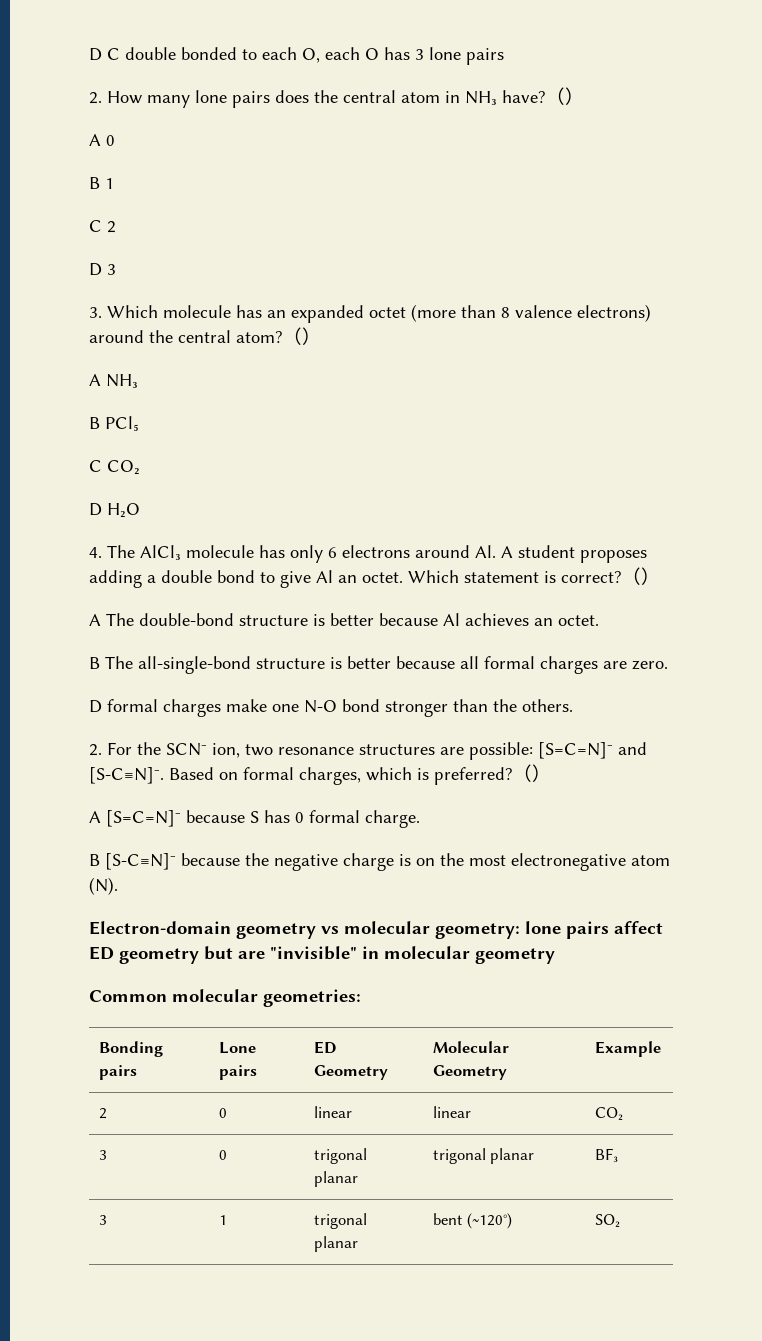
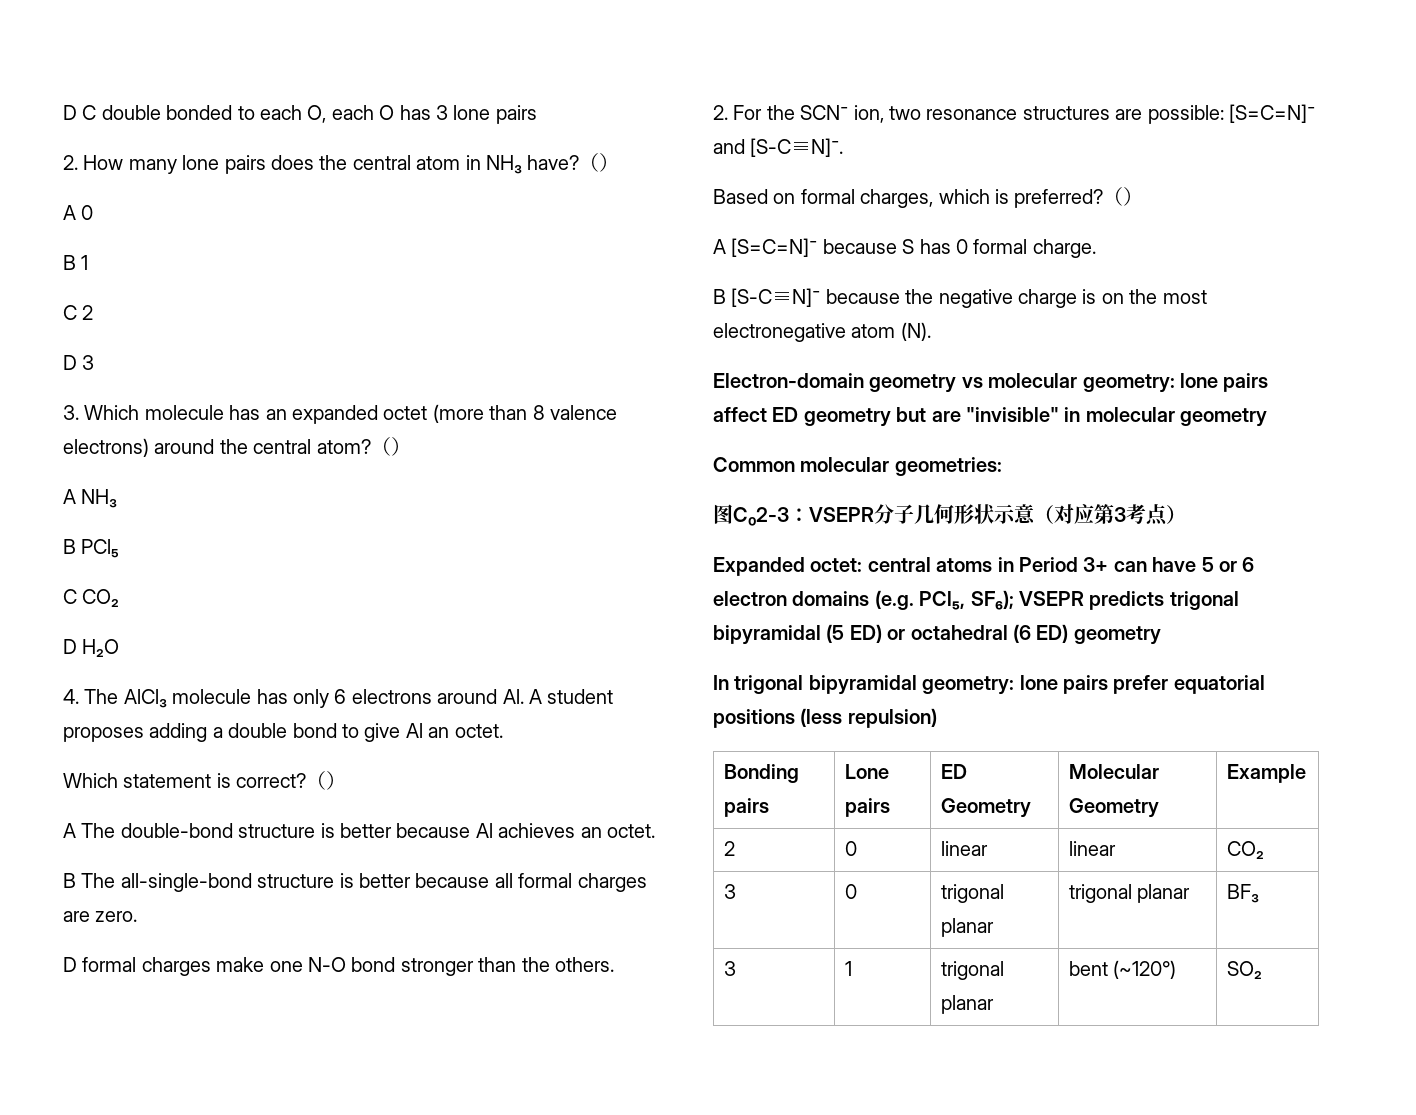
(403, 577) none -> (503, 731) //
(164, 775) none -> (844, 147) //
(361, 998) none -> [713,504,1186,526] [713,557,1255,576] [713,590,1239,610] [713,624,1161,645] [713,675,1265,695] [713,708,937,728] // 图C₀2-3：VSEPR分子几何形状示意（对应第3考点） // Expanded octet: central atoms in Period 3+ can have 5 or 6 electron domains (e.g. PCl₅, SF₆); VSEPR predicts trigonal bipyramidal (5 ED) or octahedral (6 ED) geometry // In trigonal bipyramidal geometry: lone pairs prefer equatorial positions (less repulsion)

